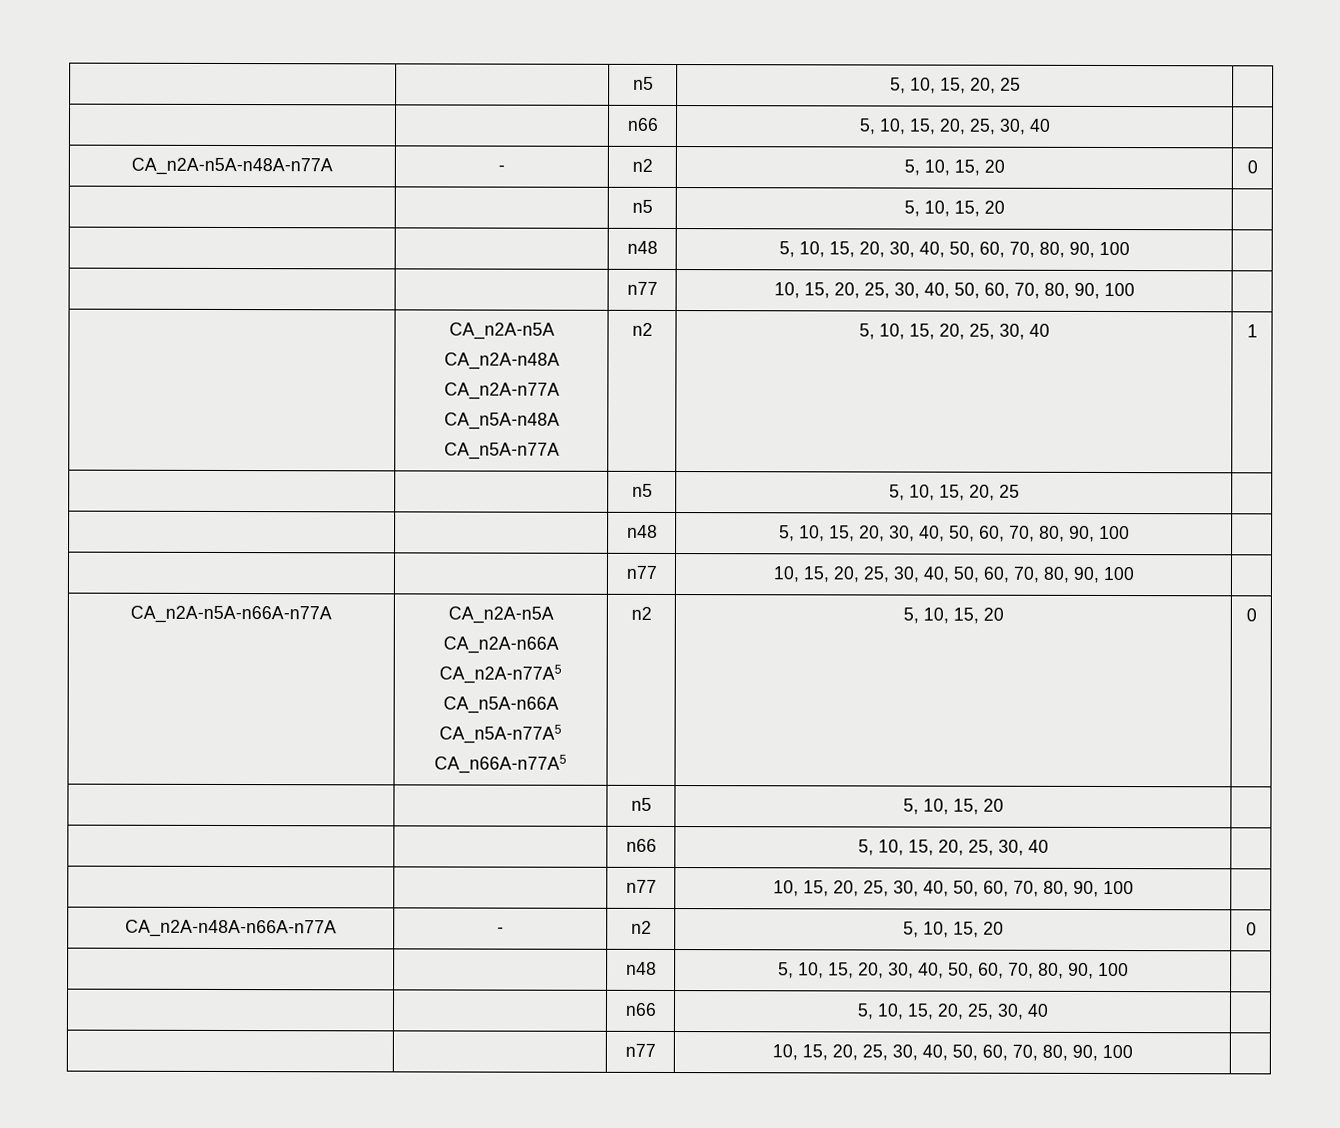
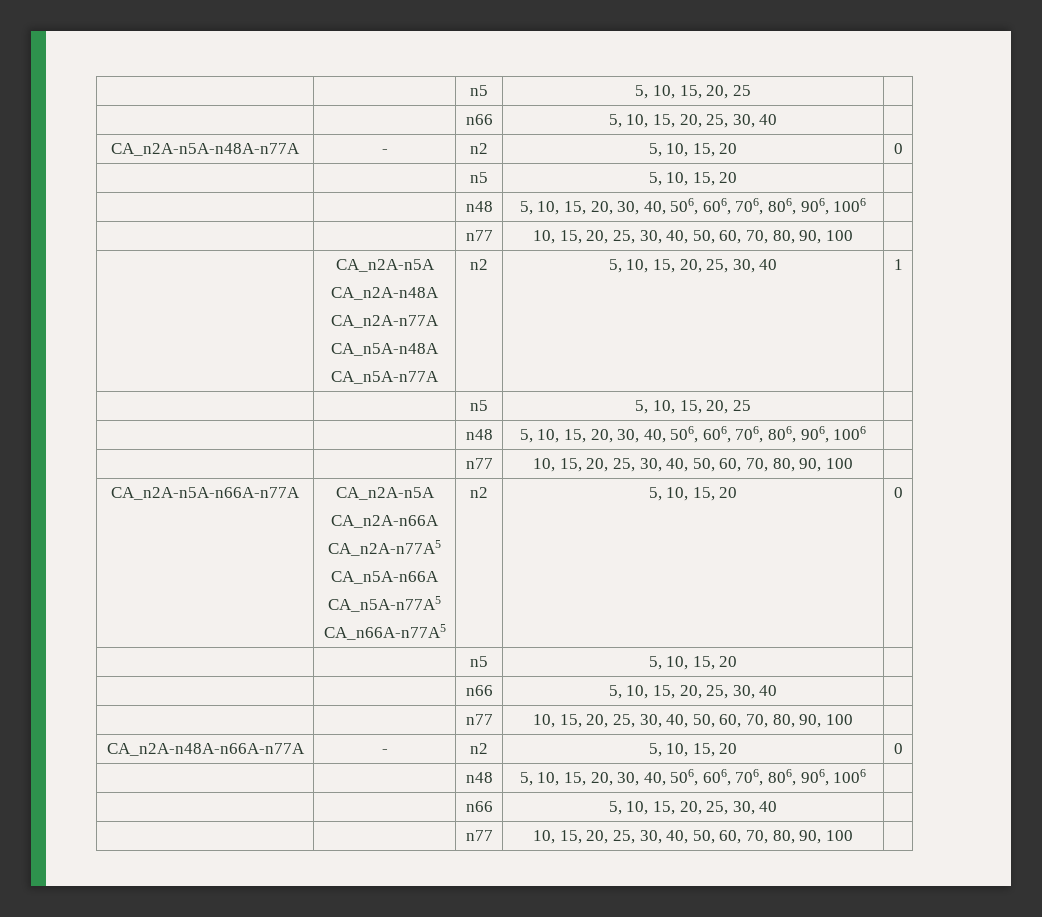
[948,241,1130,258] 50, 60, 70, 80, 90, 100 -> [670,198,867,215] 506, 606, 706, 806, 906, 1006
[948,525,1130,542] 50, 60, 70, 80, 90, 100 -> [670,426,867,443] 506, 606, 706, 806, 906, 1006
[947,962,1129,979] 50, 60, 70, 80, 90, 100 -> [670,769,867,786] 506, 606, 706, 806, 906, 1006

